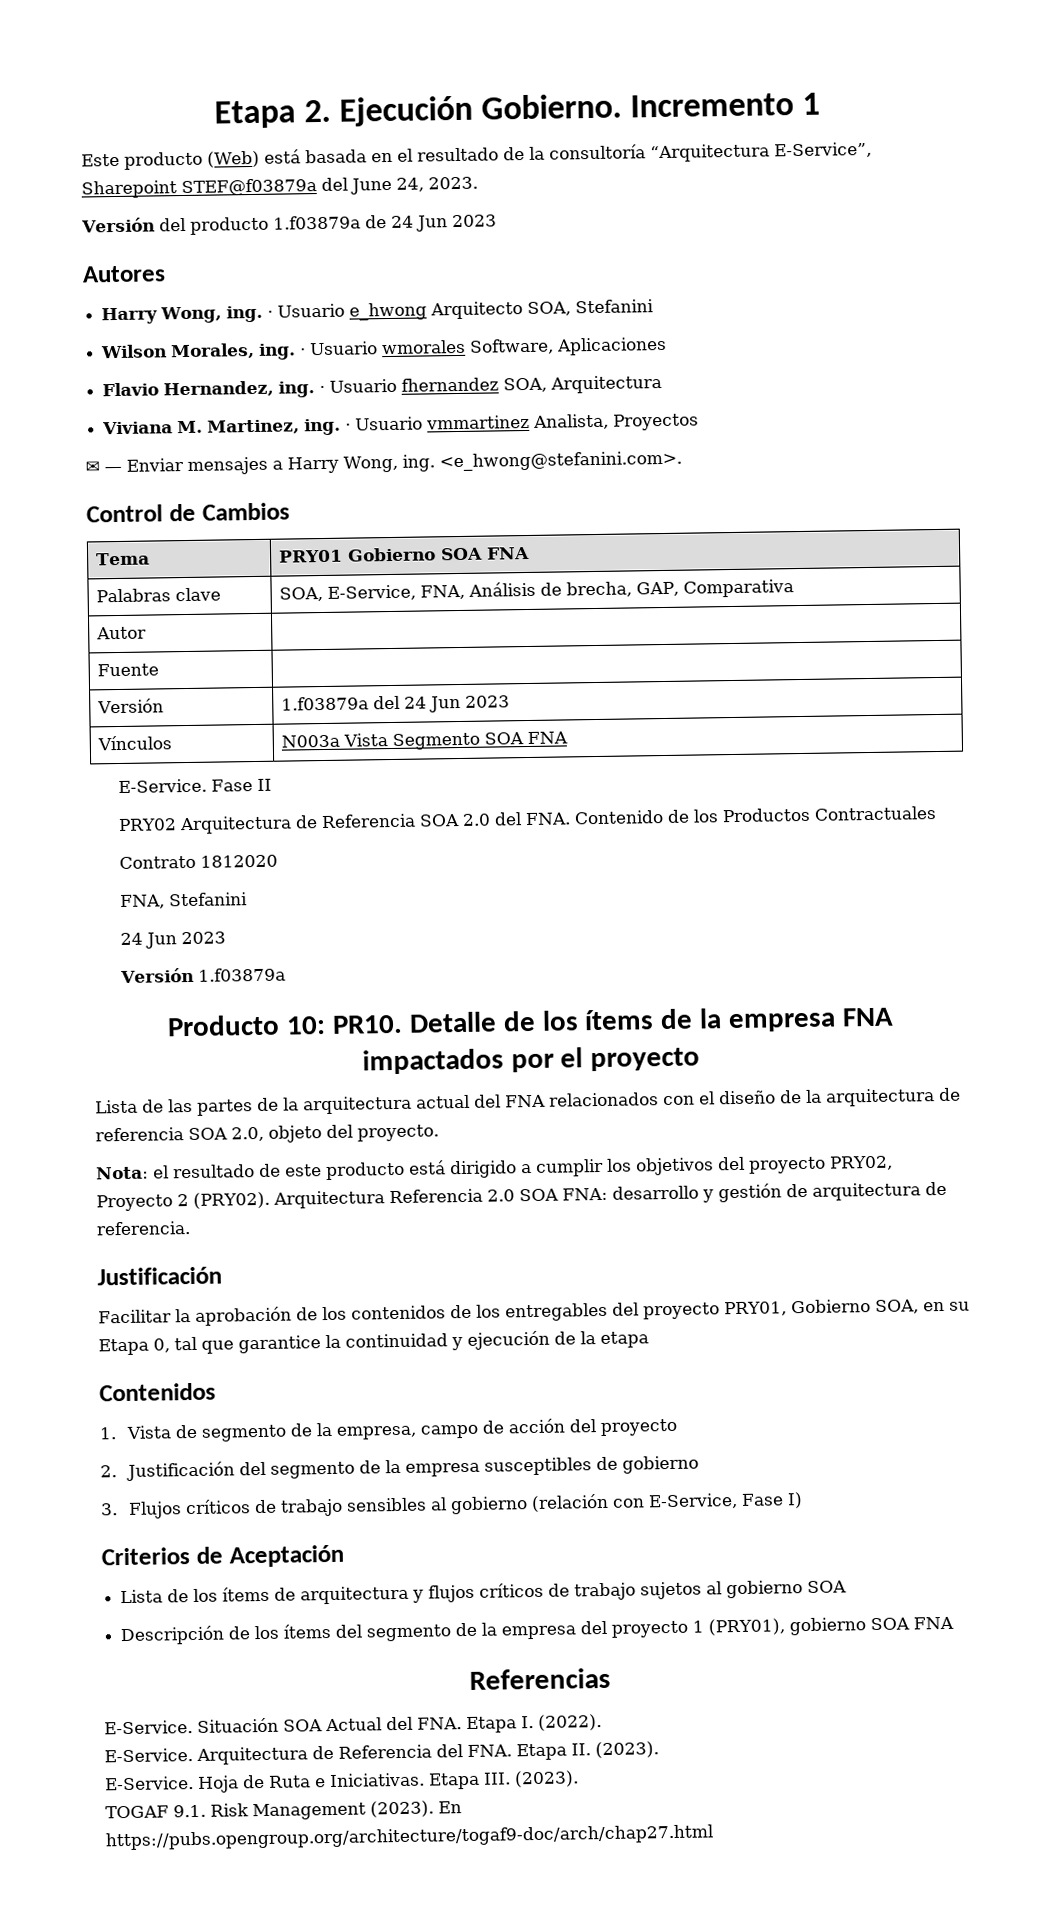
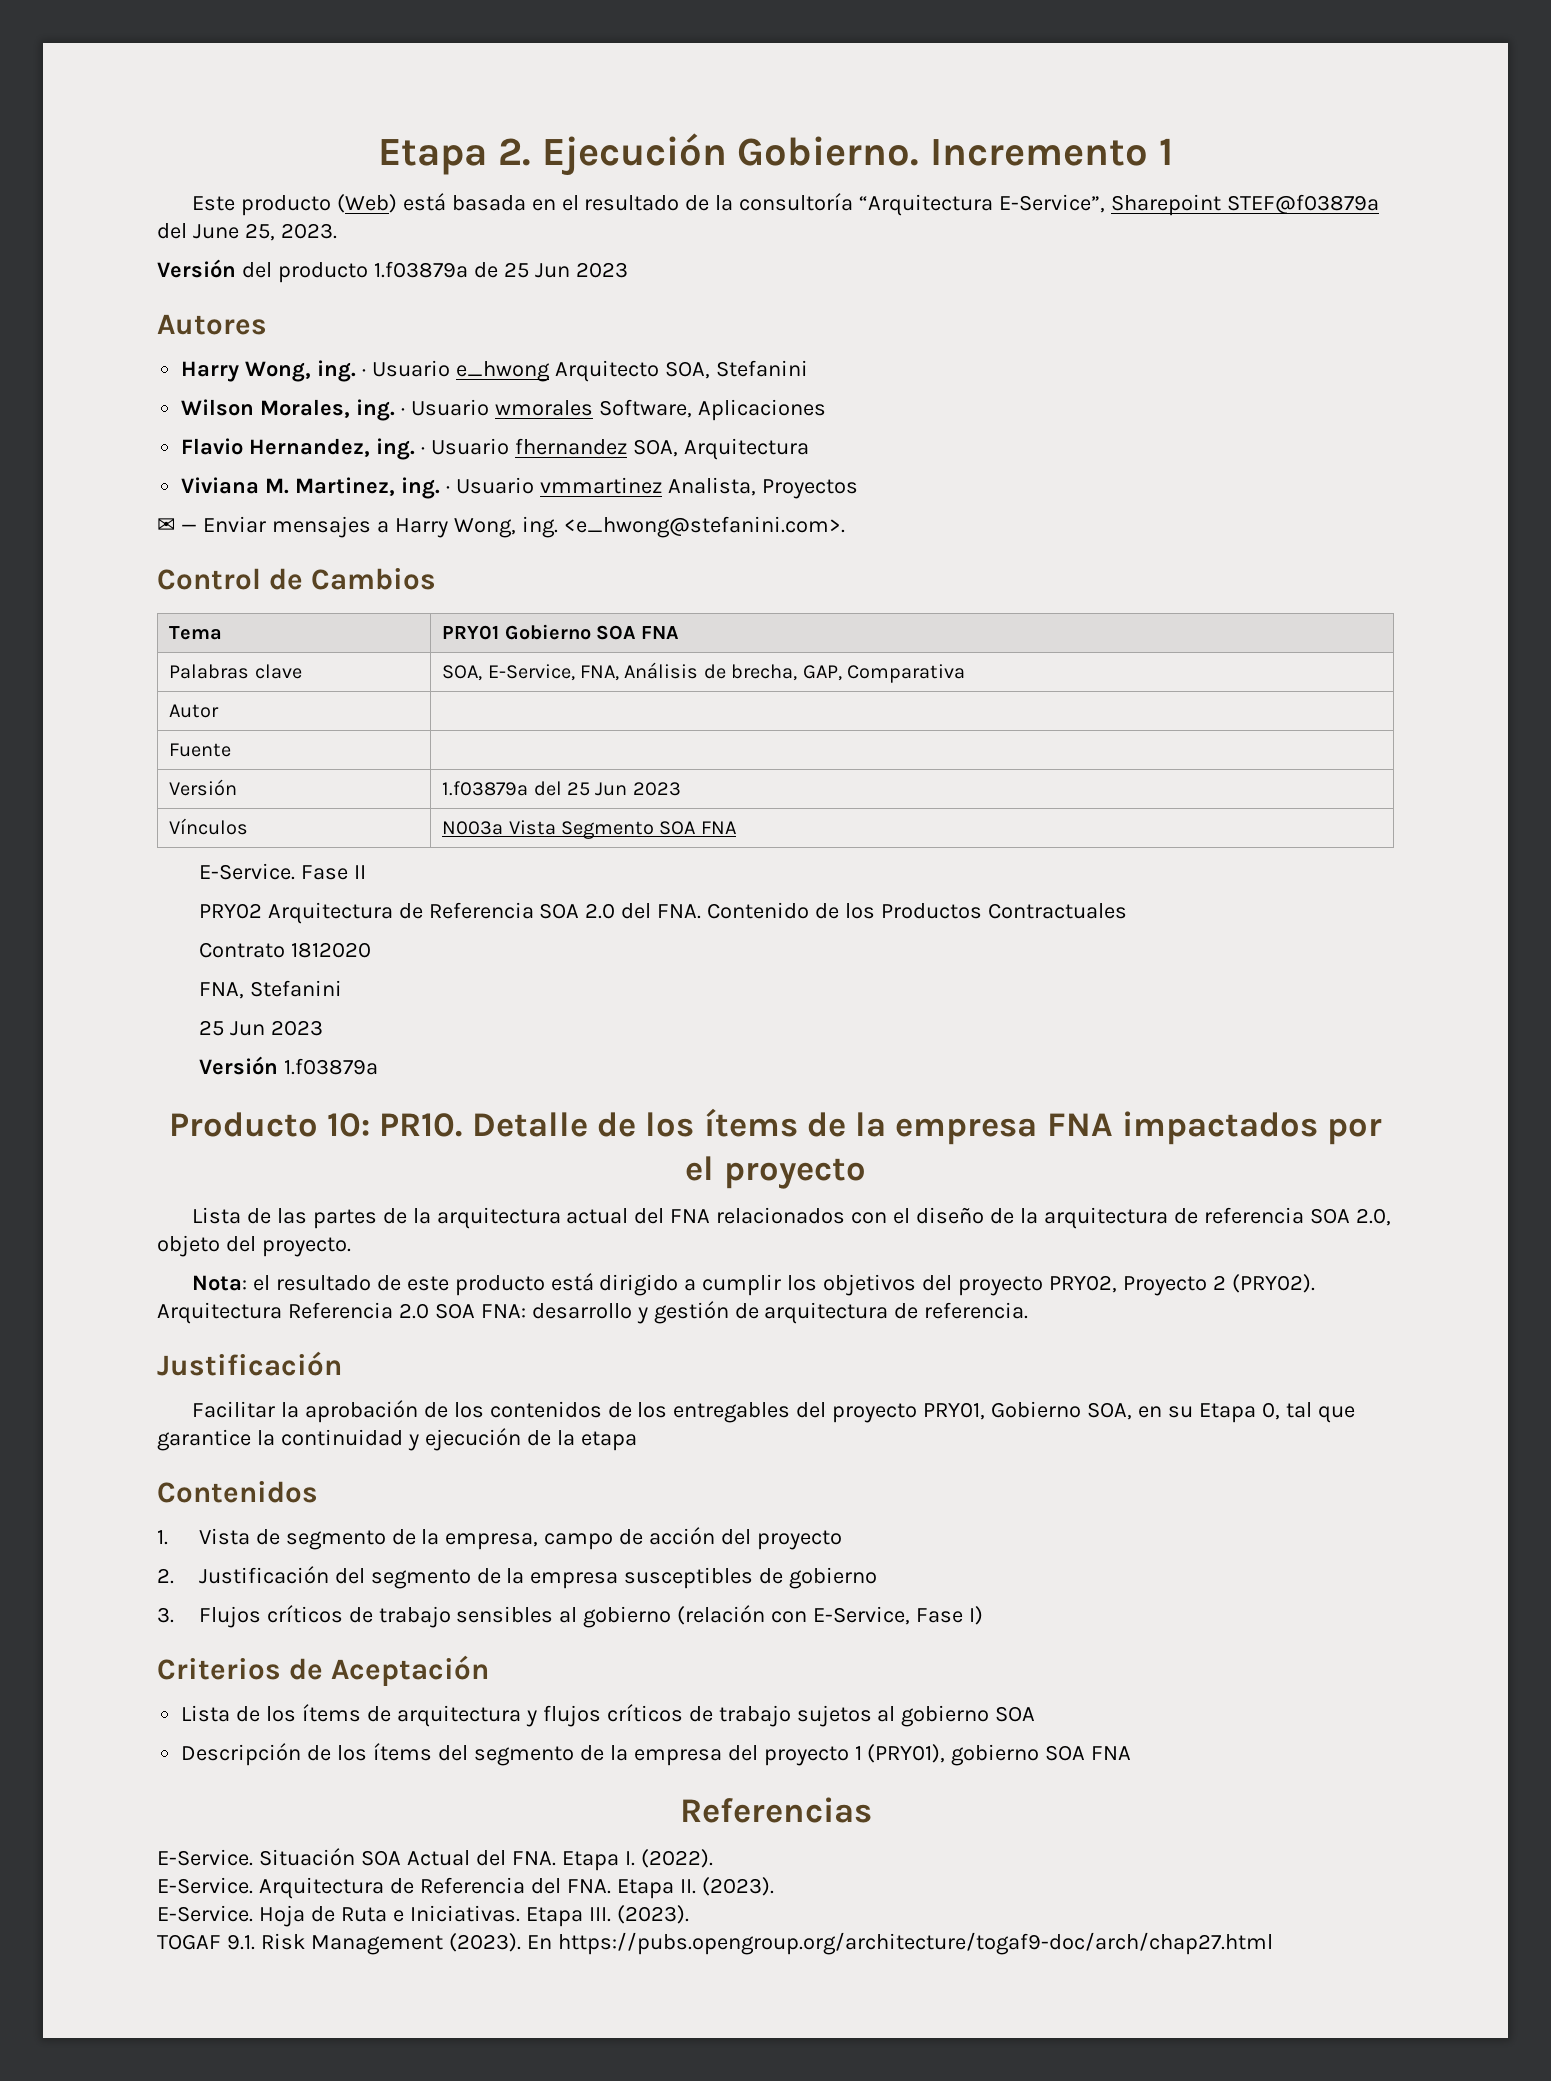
[396,177,424,192] 24, -> [244,223,275,241] 25,
[390,215,414,228] 24 -> [503,262,529,278] 25
[403,696,427,709] 24 -> [566,782,590,796] 25
[119,932,143,946] 24 -> [198,1020,224,1036] 25

